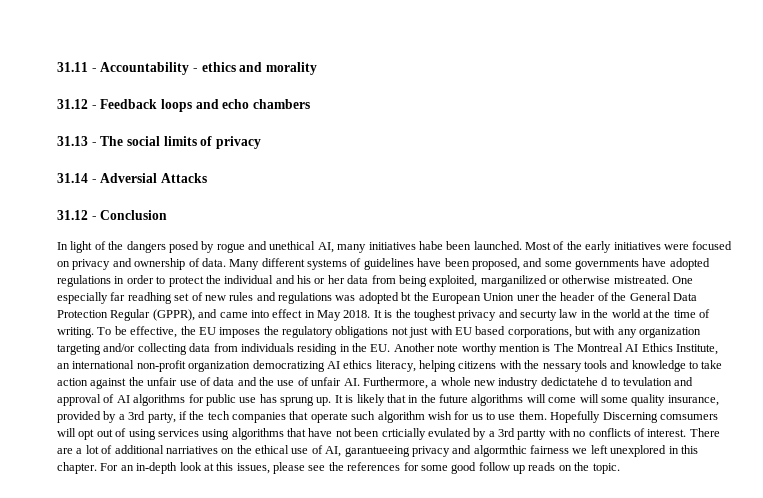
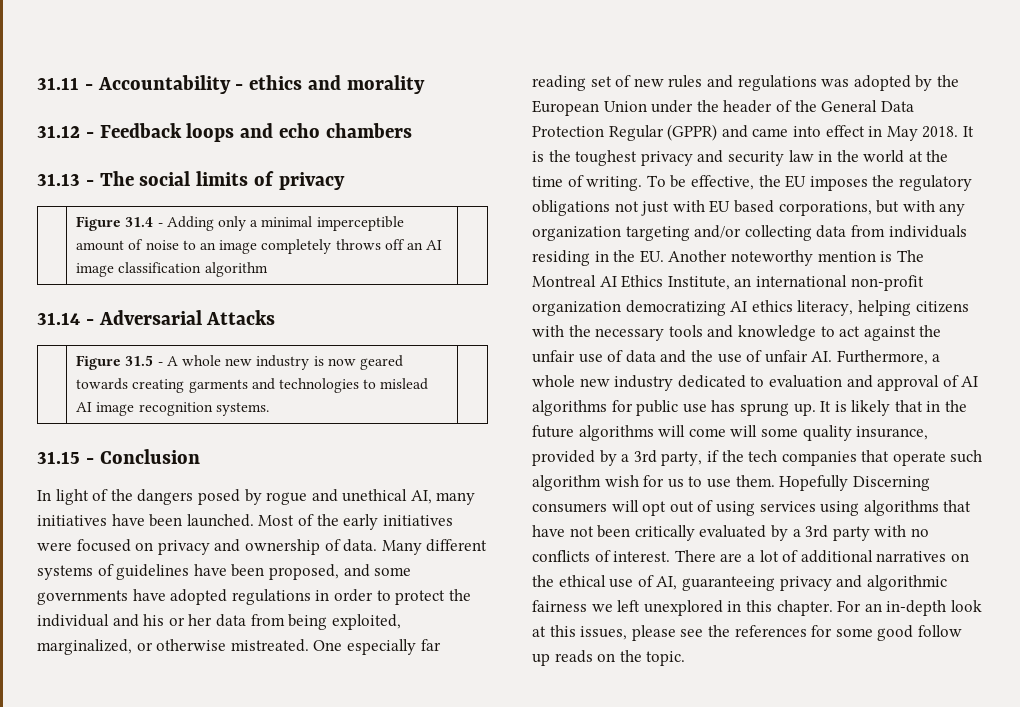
(261, 142) none -> [76,216,404,231] [76,239,443,254] [76,262,268,277] // | Figure 31.4 - Adding only a minimal imperceptible amount of noise to an image completely throws off an AI image classification algorithm |
[100,173,158,183] Adversial -> [98,310,202,325] Adversarial
[57,210,88,220] // 31.12 -> [76,355,403,370] [76,378,429,393] [76,402,269,416] [37,451,80,464] // | Figure 31.5 - A whole new industry is now geared towards creating garments and technologies to mislead AI image recognition systems. | // 31.15
[418,241,443,250] habe -> [111,514,145,526] have
[480,275,547,287] marganilized -> [37,639,132,655] marginalized,
[127,292,172,304] readhing -> [532,75,586,91] reading
[401,292,412,301] bt -> [915,75,933,91] by
[516,295,540,301] uner -> [651,100,694,113] under
[152,309,195,321] (GPPR), -> [667,124,718,141] (GPPR)
[520,310,557,321] securty -> [727,151,784,166] security
[437,343,497,355] note worthy -> [730,250,813,266] noteworthy
[542,363,582,372] nessary -> [595,328,665,341] necessary
[701,360,723,369] [57,378,88,386] take action -> [839,326,861,337] act
[540,377,672,386] dedictatehe d to tevulation -> [677,375,842,388] dedicated to evaluation
[659,414,718,420] comsumers -> [532,503,607,513] consumers
[381,428,547,440] crticially evulated by a 3rd partty -> [634,525,870,541] critically evaluated by a 3rd party
[165,446,218,454] narriatives -> [876,551,947,562] narratives
[344,445,527,457] garantueeing privacy and algormthic -> [681,575,947,591] guaranteeing privacy and algorithmic

